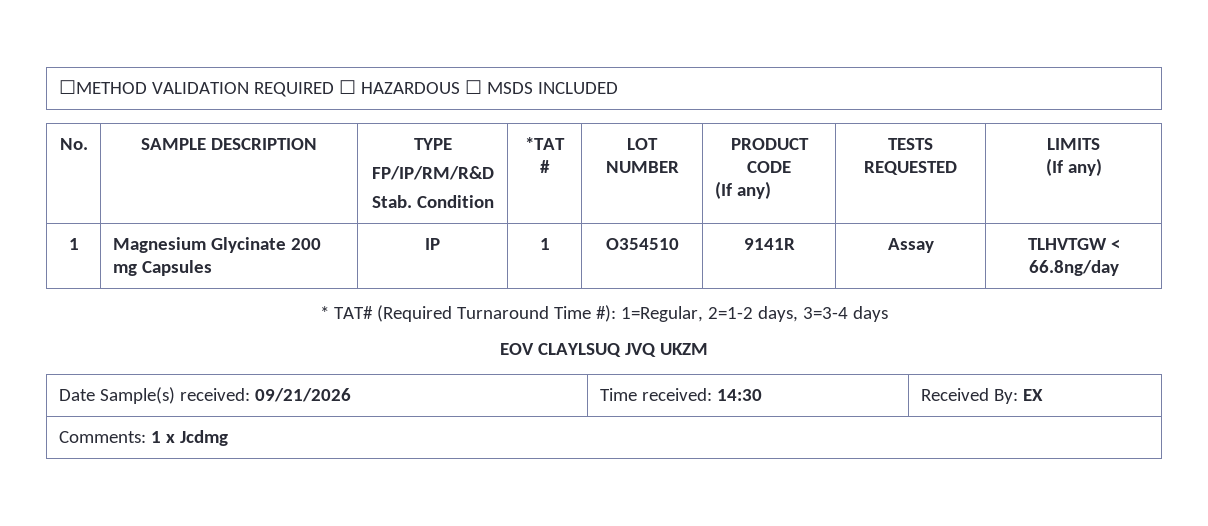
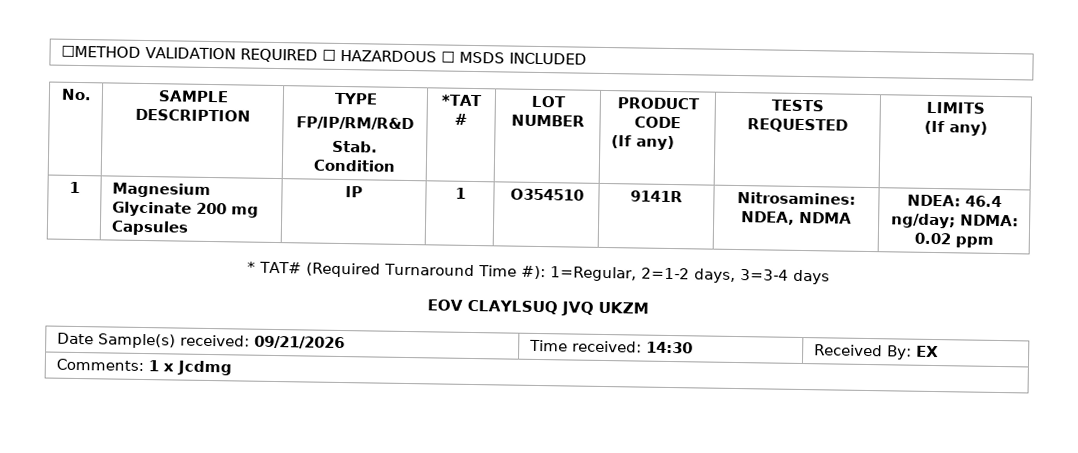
[887,238,934,253] [1027,238,1120,250] [1028,260,1119,276] Assay | TLHVTGW < 66.8ng/day -> [737,192,856,205] [741,211,852,225] [907,194,1002,208] [890,213,1019,229] [913,232,994,248] Nitrosamines: NDEA, NDMA | NDEA: 46.4 ng/day; NDMA: 0.02 ppm

